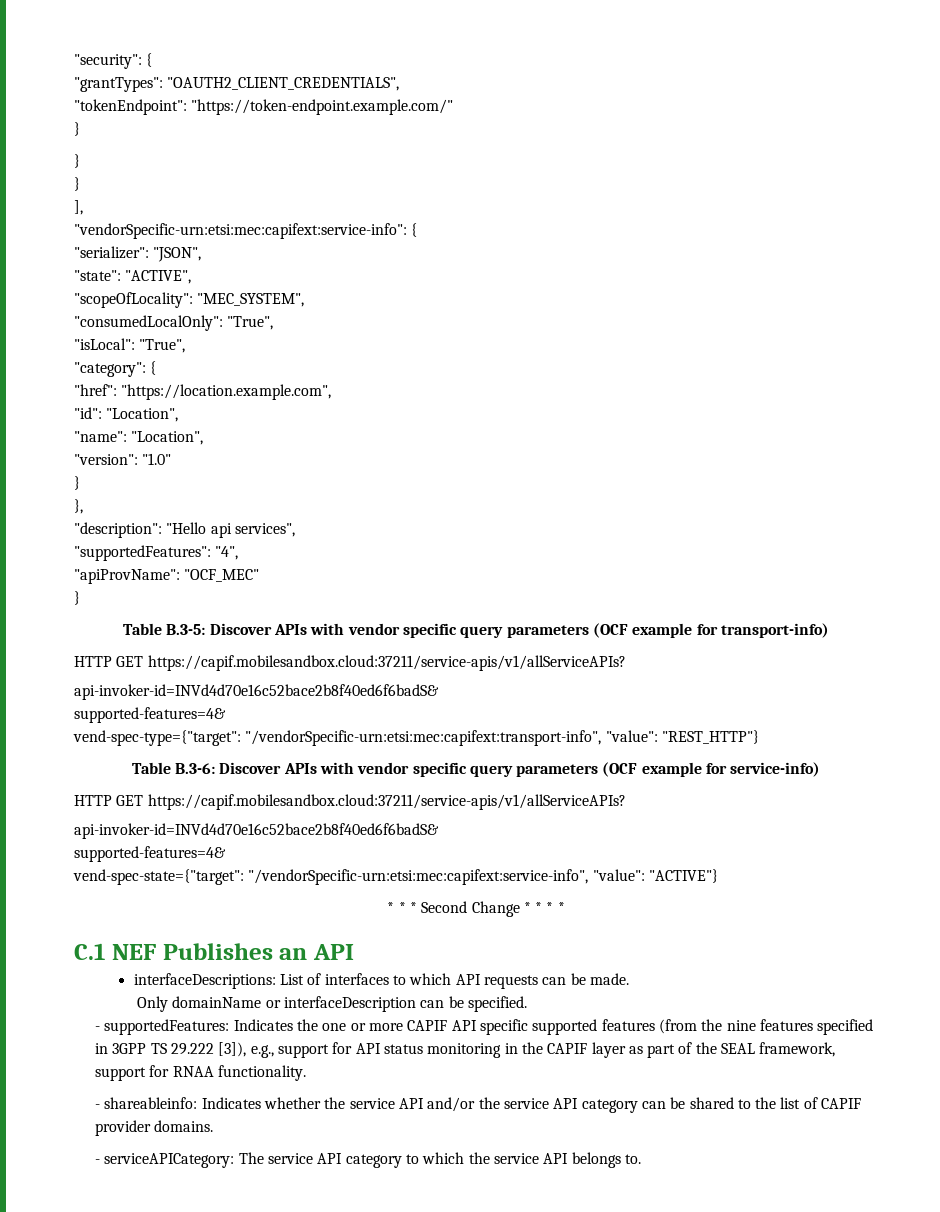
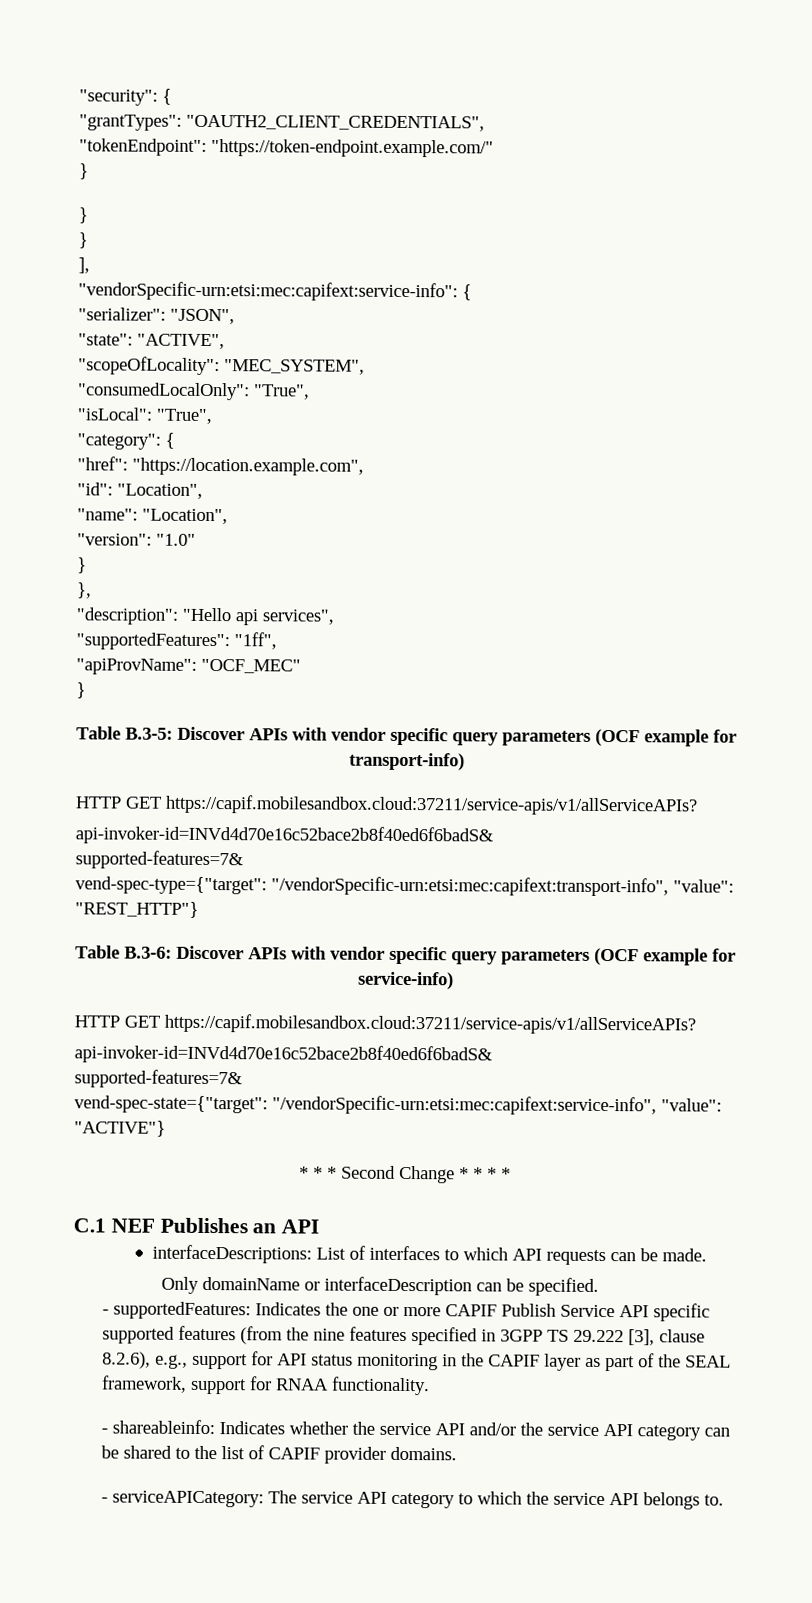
[215,546,239,560] "4", -> [234,632,277,650] "1ff",
[74,707,226,723] supported-features=4& -> [75,850,244,870] supported-features=7&
[74,846,226,862] supported-features=4& -> [74,1069,243,1089] supported-features=7&
(448, 1025) none -> [501,1303,616,1318] Publish Service
[218,1042,247,1057] [3]), -> [628,1329,706,1346] [102,1351,152,1369] [3], clause 8.2.6),

